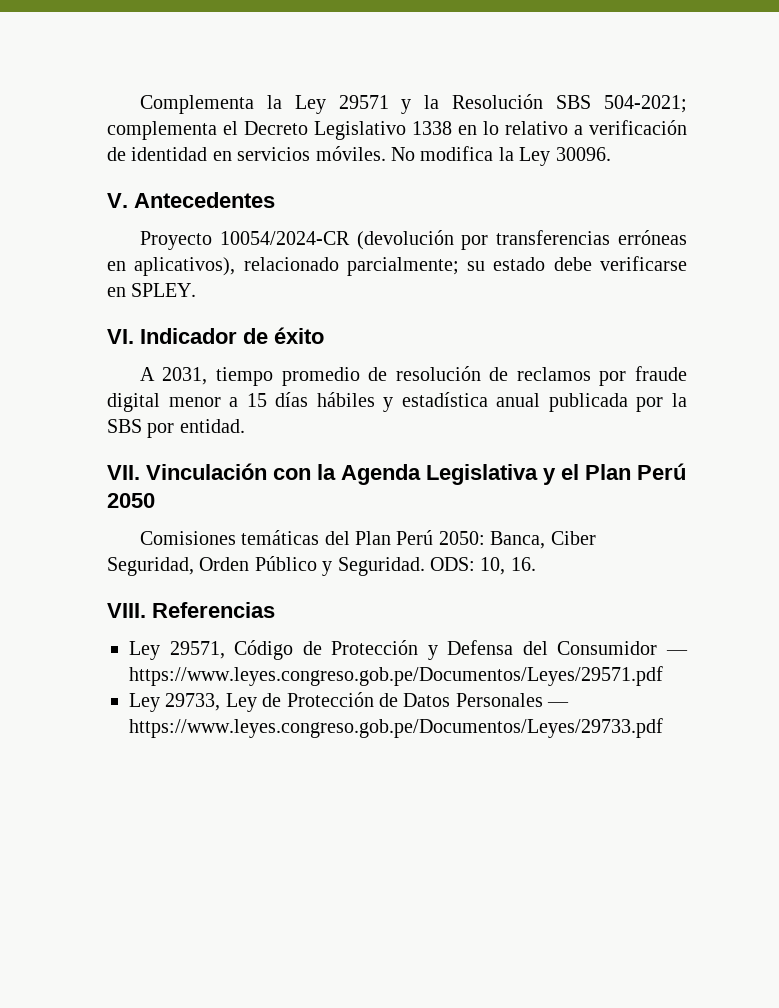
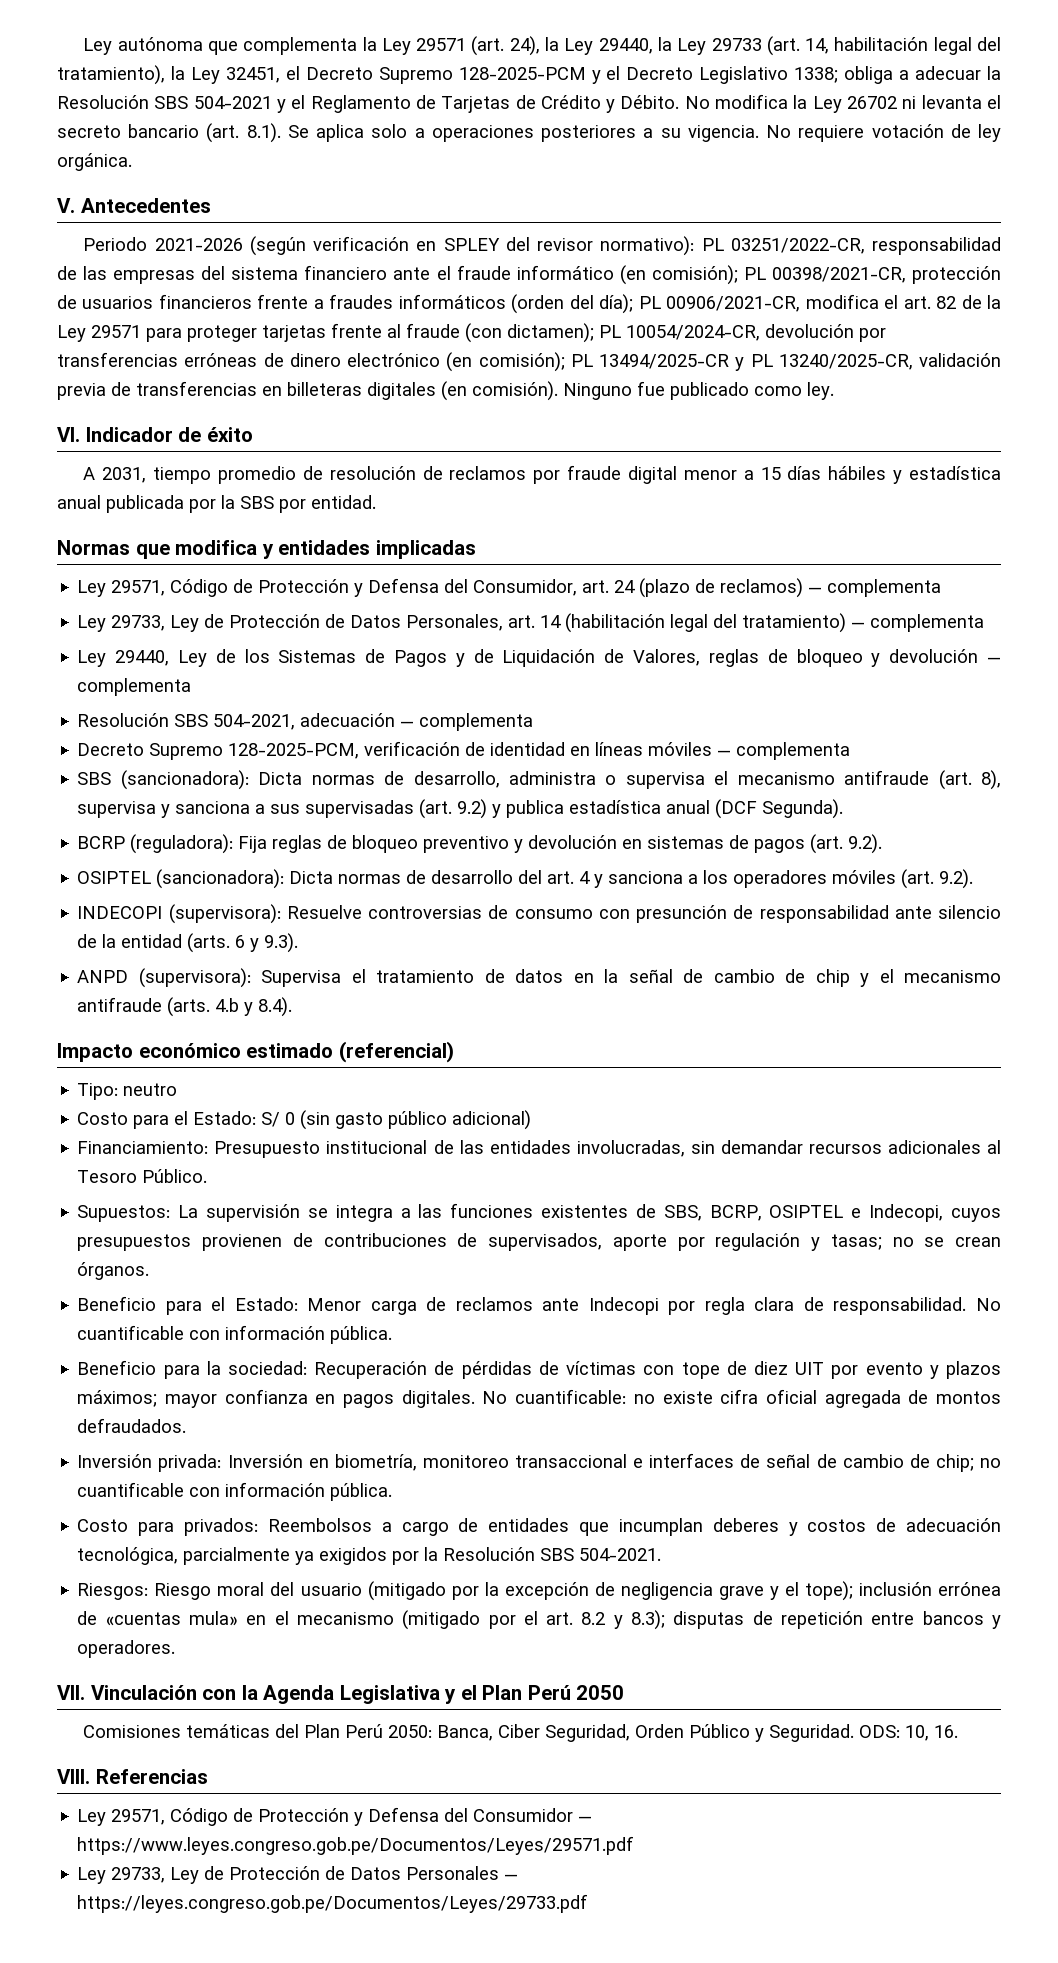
[139,94,687,114] [107,120,687,140] [107,146,611,166] [107,192,275,208] [139,230,687,250] [107,256,687,276] [107,283,197,297] Complementa la Ley 29571 y la Resolución SBS 504-2021; complementa el Decreto Legislativo 1338 en lo relativo a verificación de identidad en servicios móviles. No modifica la Ley 30096. // V. Antecedentes // Proyecto 10054/2024-CR (devolución por transferencias erróneas en aplicativos), relacionado parcialmente; su estado debe verificarse en SPLEY. -> [83,36,1002,56] [57,65,1001,85] [57,94,1001,113] [57,123,1002,143] [57,153,132,171] [57,198,211,213] [83,236,1001,256] [57,265,1001,285] [57,294,1002,314] [57,323,886,343] [57,352,1001,372] [57,381,834,401] Ley autónoma que complementa la Ley 29571 (art. 24), la Ley 29440, la Ley 29733 (art. 14, habilitación legal del tratamiento), la Ley 32451, el Decreto Supremo 128-2025-PCM y el Decreto Legislativo 1338; obliga a adecuar la Resolución SBS 504-2021 y el Reglamento de Tarjetas de Crédito y Débito. No modifica la Ley 26702 ni levanta el secreto bancario (art. 8.1). Se aplica solo a operaciones posteriores a su vigencia. No requiere votación de ley orgánica. // V. Antecedentes // Periodo 2021-2026 (según verificación en SPLEY del revisor normativo): PL 03251/2022-CR, responsabilidad de las empresas del sistema financiero ante el fraude informático (en comisión); PL 00398/2021-CR, protección de usuarios financieros frente a fraudes informáticos (orden del día); PL 00906/2021-CR, modifica el art. 82 de la Ley 29571 para proteger tarjetas frente al fraude (con dictamen); PL 10054/2024-CR, devolución por transferencias erróneas de dinero electrónico (en comisión); PL 13494/2025-CR y PL 13240/2025-CR, validación previa de transferencias en billeteras digitales (en comisión). Ninguno fue publicado como ley.
(245, 426) none -> [57,540,476,559] [77,578,942,598] [77,613,985,633] [77,649,1001,667] [77,678,192,696] [77,713,534,731] [77,741,851,760] [77,770,1002,790] [77,799,844,819] [77,834,883,854] [77,869,974,889] [77,904,1001,924] [77,933,299,953] [77,968,1001,988] [77,997,293,1017] [57,1041,454,1063] [77,1083,178,1100] [77,1110,532,1130] [77,1140,1001,1158] [77,1169,208,1183] [77,1203,1002,1222] [77,1233,1001,1251] [77,1262,150,1280] [77,1296,1001,1315] [77,1325,393,1344] [77,1360,1002,1379] [77,1389,1001,1408] [77,1418,187,1433] [77,1453,1002,1472] [77,1482,393,1501] [77,1518,1001,1536] [77,1547,662,1565] [77,1581,1001,1601] [77,1610,1001,1630] [77,1640,176,1658] // Normas que modifica y entidades implicadas // Ley 29571, Código de Protección y Defensa del Consumidor, art. 24 (plazo de reclamos) — complementa // Ley 29733, Ley de Protección de Datos Personales, art. 14 (habilitación legal del tratamiento) — complementa // Ley 29440, Ley de los Sistemas de Pagos y de Liquidación de Valores, reglas de bloqueo y devolución — complementa // Resolución SBS 504-2021, adecuación — complementa // Decreto Supremo 128-2025-PCM, verificación de identidad en líneas móviles — complementa // SBS (sancionadora): Dicta normas de desarrollo, administra o supervisa el mecanismo antifraude (art. 8), supervisa y sanciona a sus supervisadas (art. 9.2) y publica estadística anual (DCF Segunda). // BCRP (reguladora): Fija reglas de bloqueo preventivo y devolución en sistemas de pagos (art. 9.2). // OSIPTEL (sancionadora): Dicta normas de desarrollo del art. 4 y sanciona a los operadores móviles (art. 9.2). // INDECOPI (supervisora): Resuelve controversias de consumo con presunción de responsabilidad ante silencio de la entidad (arts. 6 y 9.3). // ANPD (supervisora): Supervisa el tratamiento de datos en la señal de cambio de chip y el mecanismo antifraude (arts. 4.b y 8.4). // Impacto económico estimado (referencial) // Tipo: neutro // Costo para el Estado: S/ 0 (sin gasto público adicional) // Financiamiento: Presupuesto institucional de las entidades involucradas, sin demandar recursos adicionales al Tesoro Público. // Supuestos: La supervisión se integra a las funciones existentes de SBS, BCRP, OSIPTEL e Indecopi, cuyos presupuestos provienen de contribuciones de supervisados, aporte por regulación y tasas; no se crean órganos. // Beneficio para el Estado: Menor carga de reclamos ante Indecopi por regla clara de responsabilidad. No cuantificable con información pública. // Beneficio para la sociedad: Recuperación de pérdidas de víctimas con tope de diez UIT por evento y plazos máximos; mayor confianza en pagos digitales. No cuantificable: no existe cifra oficial agregada de montos defraudados. // Inversión privada: Inversión en biometría, monitoreo transaccional e interfaces de señal de cambio de chip; no cuantificable con información pública. // Costo para privados: Reembolsos a cargo de entidades que incumplan deberes y costos de adecuación tecnológica, parcialmente ya exigidos por la Resolución SBS 504-2021. // Riesgos: Riesgo moral del usuario (mitigado por la excepción de negligencia grave y el tope); inclusión errónea de «cuentas mula» en el mecanismo (mitigado por el art. 8.2 y 8.3); disputas de repetición entre bancos y operadores.
[129,718,663,738] https://www.leyes.congreso.gob.pe/Documentos/Leyes/29733.pdf -> [77,1894,589,1913] https://leyes.congreso.gob.pe/Documentos/Leyes/29733.pdf

